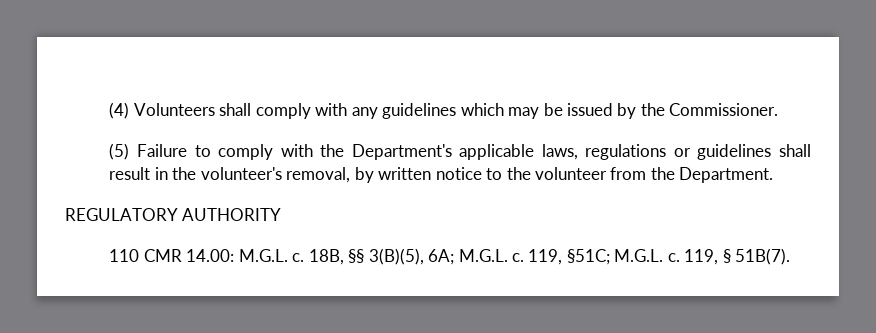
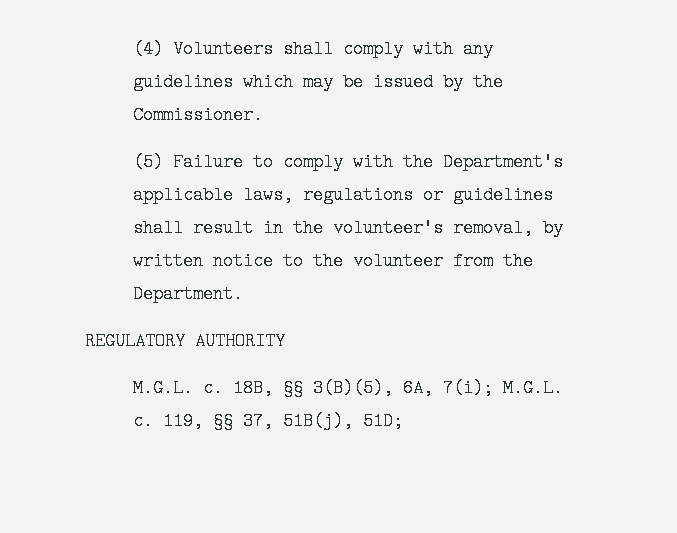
[109,249,235,262] 110 CMR 14.00: -> (285, 341) none
[428,248,791,265] 6A; M.G.L. c. 119, §51C; M.G.L. c. 119, § 51B(7). -> [402,379,563,397] [132,412,403,430] 6A, 7(i); M.G.L. c. 119, §§ 37, 51B(j), 51D;

